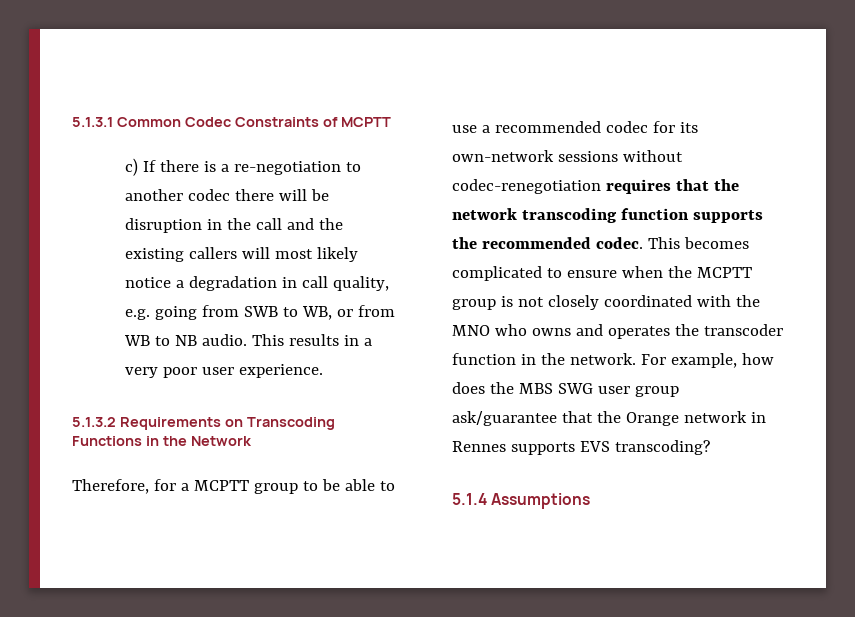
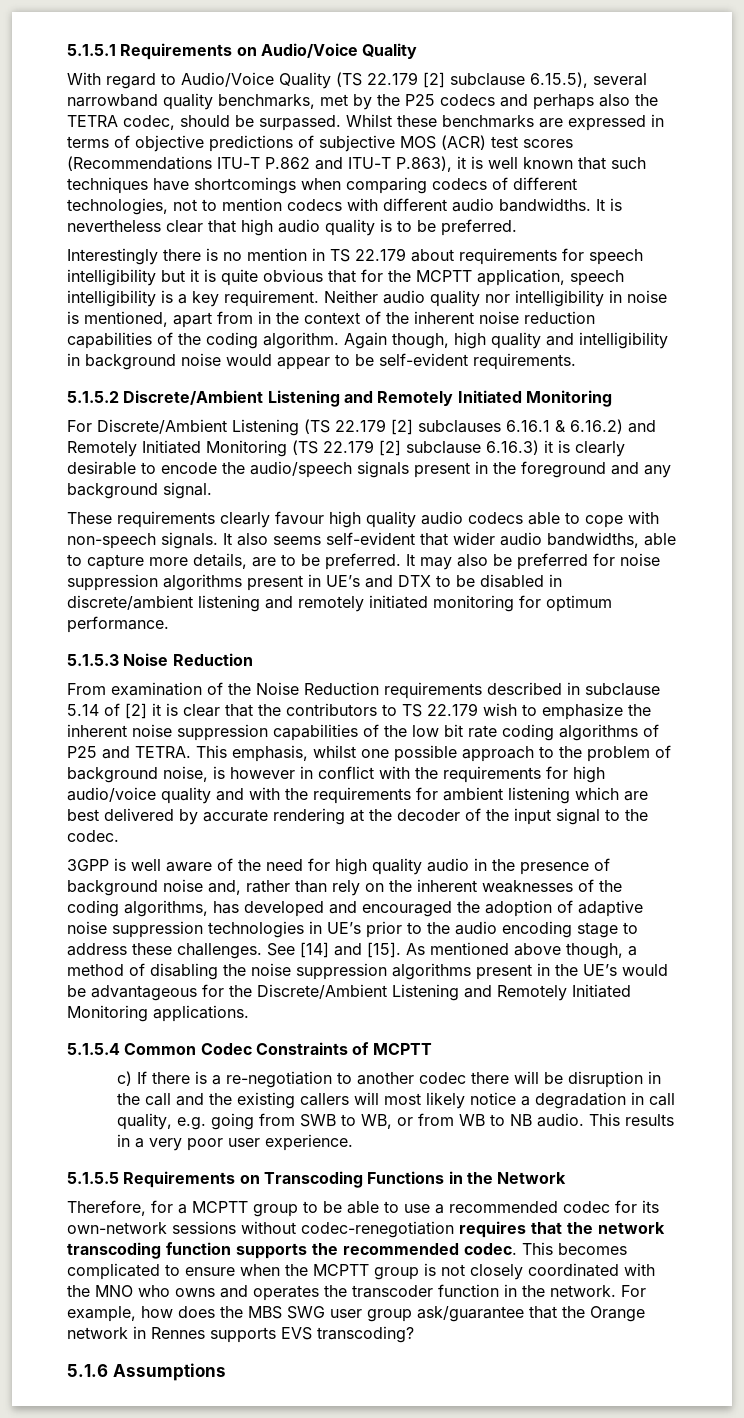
[72,117,113,127] 5.1.3.1 -> [67,43,418,60] [67,72,647,89] [67,93,658,110] [67,114,664,131] [67,135,573,152] [67,156,646,172] [67,177,577,194] [67,198,622,215] [67,219,517,236] [67,248,643,265] [67,269,624,286] [67,290,667,307] [67,311,595,328] [67,332,668,349] [67,353,576,370] [67,390,612,407] [67,419,656,436] [67,440,625,457] [67,461,671,478] [67,482,212,499] [67,511,659,528] [67,532,676,549] [67,553,660,570] [67,574,562,591] [67,595,612,612] [67,616,169,633] [67,653,253,666] [67,682,660,699] [67,703,651,720] [67,724,659,741] [67,745,671,762] [67,766,605,783] [67,787,648,804] [67,808,648,825] [67,830,119,842] [67,858,610,875] [67,879,622,896] [67,900,643,917] [67,921,638,938] [67,942,637,959] [67,963,668,980] [67,984,631,1001] [67,1005,249,1022] [67,1043,120,1055] 5.1.5.1 Requirements on Audio/Voice Quality // With regard to Audio/Voice Quality (TS 22.179 [2] subclause 6.15.5), several narrowband quality benchmarks, met by the P25 codecs and perhaps also the TETRA codec, should be surpassed. Whilst these benchmarks are expressed in terms of objective predictions of subjective MOS (ACR) test scores (Recommendations ITU-T P.862 and ITU-T P.863), it is well known that such techniques have shortcomings when comparing codecs of different technologies, not to mention codecs with different audio bandwidths. It is nevertheless clear that high audio quality is to be preferred. // Interestingly there is no mention in TS 22.179 about requirements for speech intelligibility but it is quite obvious that for the MCPTT application, speech intelligibility is a key requirement. Neither audio quality nor intelligibility in noise is mentioned, apart from in the context of the inherent noise reduction capabilities of the coding algorithm. Again though, high quality and intelligibility in background noise would appear to be self-evident requirements. // 5.1.5.2 Discrete/Ambient Listening and Remotely Initiated Monitoring // For Discrete/Ambient Listening (TS 22.179 [2] subclauses 6.16.1 & 6.16.2) and Remotely Initiated Monitoring (TS 22.179 [2] subclause 6.16.3) it is clearly desirable to encode the audio/speech signals present in the foreground and any background signal. // These requirements clearly favour high quality audio codecs able to cope with non-speech signals. It also seems self-evident that wider audio bandwidths, able to capture more details, are to be preferred. It may also be preferred for noise suppression algorithms present in UE’s and DTX to be disabled in discrete/ambient listening and remotely initiated monitoring for optimum performance. // 5.1.5.3 Noise Reduction // From examination of the Noise Reduction requirements described in subclause 5.14 of [2] it is clear that the contributors to TS 22.179 wish to emphasize the inherent noise suppression capabilities of the low bit rate coding algorithms of P25 and TETRA. This emphasis, whilst one possible approach to the problem of background noise, is however in conflict with the requirements for high audio/voice quality and with the requirements for ambient listening which are best delivered by accurate rendering at the decoder of the input signal to the codec. // 3GPP is well aware of the need for high quality audio in the presence of background noise and, rather than rely on the inherent weaknesses of the coding algorithms, has developed and encouraged the adoption of adaptive noise suppression technologies in UE’s prior to the audio encoding stage to address these challenges. See [14] and [15]. As mentioned above though, a method of disabling the noise suppression algorithms present in the UE’s would be advantageous for the Discrete/Ambient Listening and Remotely Initiated Monitoring applications. // 5.1.5.4
[72,417,116,427] 5.1.3.2 -> [67,1172,119,1184] 5.1.5.5
[452,493,487,505] 5.1.4 -> [67,1364,108,1377] 5.1.6

